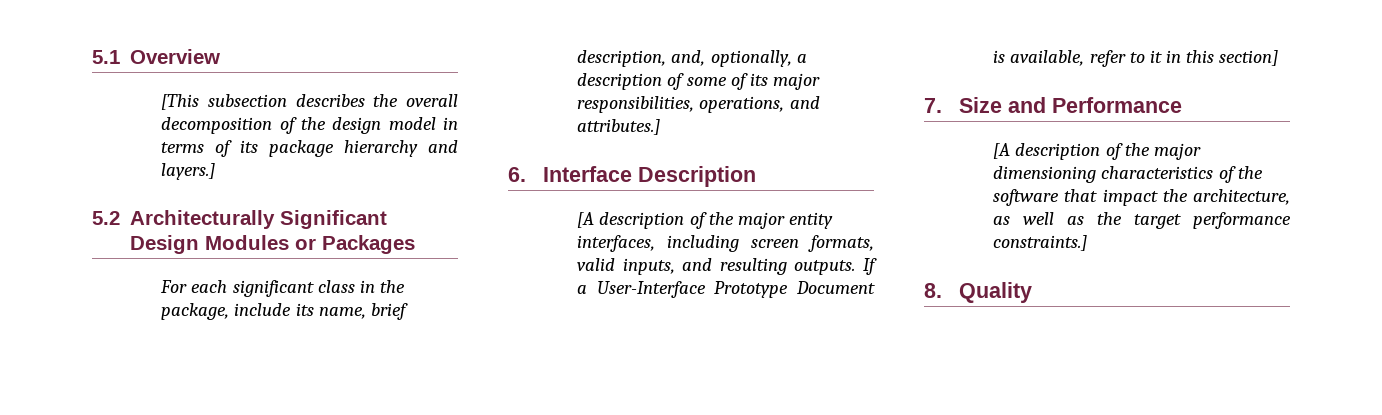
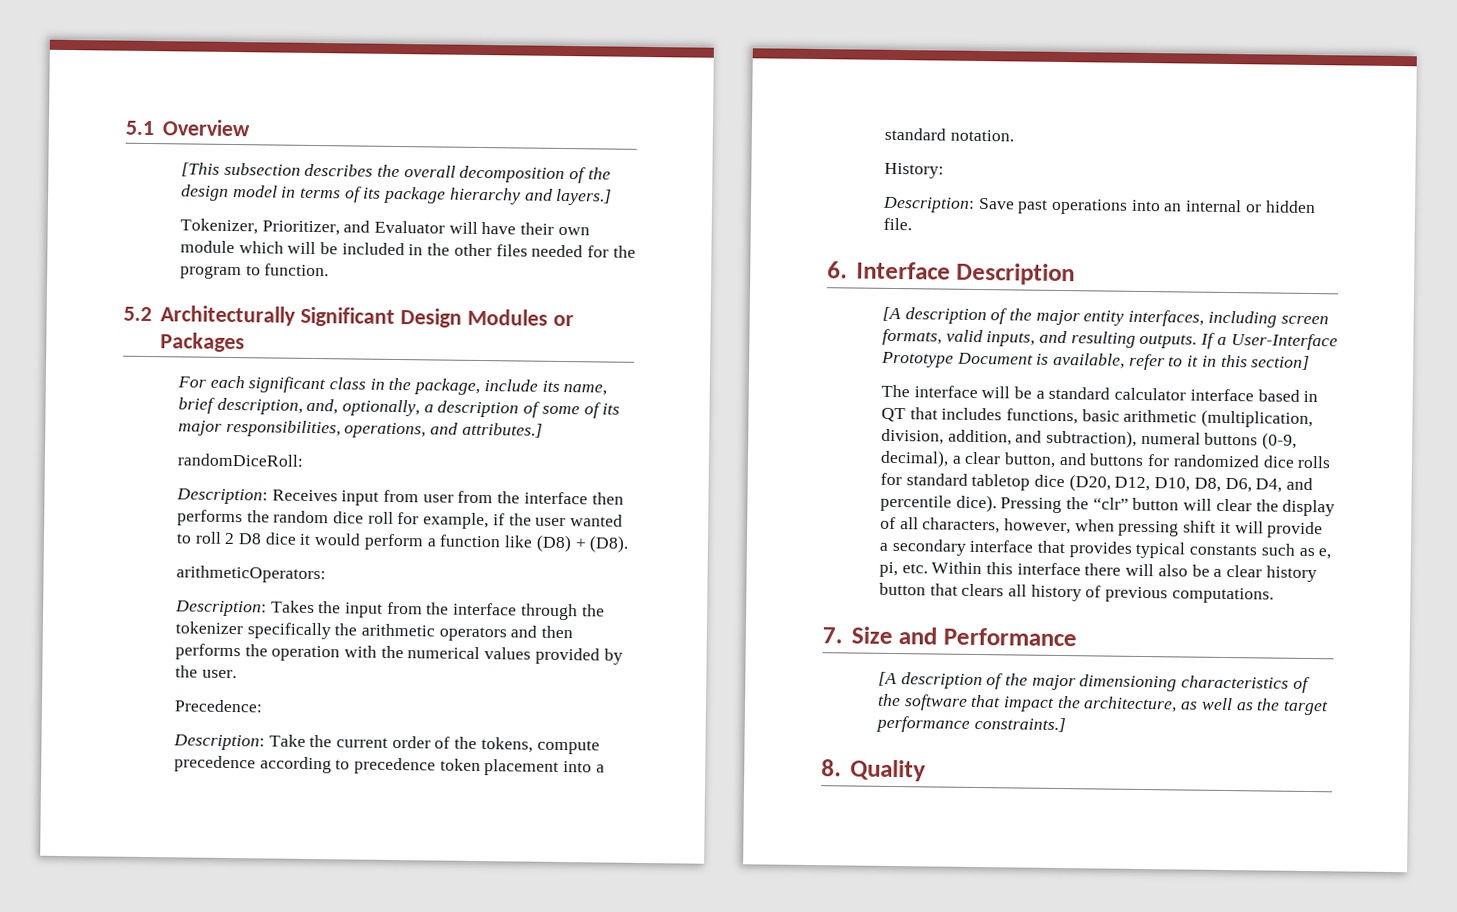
(216, 171) none -> [179,218,590,236] [179,240,636,258] [179,263,330,280] // Tokenizer, Prioritizer, and Evaluator will have their own module which will be included in the other files needed for the program to function.
(661, 127) none -> [176,453,303,467] [175,488,624,506] [176,509,624,530] [175,531,630,553] [175,565,326,584] [174,600,605,621] [174,621,574,642] [174,643,623,665] [174,665,237,679] [173,699,263,713] [172,734,600,755] [173,755,605,776] [883,127,1014,142] [883,162,944,179] [881,196,1316,215] [882,217,912,231] // randomDiceRoll: // Description: Receives input from user from the interface then performs the random dice roll for example, if the user wanted to roll 2 D8 dice it would perform a function like (D8) + (D8). // arithmeticOperators: // Description: Takes the input from the interface through the tokenizer specifically the arithmetic operators and then performs the operation with the numerical values provided by the user. // Precedence: // Description: Take the current order of the tokens, compute precedence according to precedence token placement into a standard notation. // History: // Description: Save past operations into an internal or hidden file.
(1279, 58) none -> [880,384,1319,403] [880,407,1314,429] [880,428,1298,450] [879,449,1332,469] [879,472,1314,493] [879,494,1336,517] [879,516,1324,539] [878,538,1332,560] [878,561,1317,583] [878,582,1274,604] // The interface will be a standard calculator interface based in QT that includes functions, basic arithmetic (multiplication, division, addition, and subtraction), numeral buttons (0-9, decimal), a clear button, and buttons for randomized dice rolls for standard tabletop dice (D20, D12, D10, D8, D6, D4, and percentile dice). Pressing the “clr” button will clear the display of all characters, however, when pressing shift it will provide a secondary interface that provides typical constants such as e, pi, etc. Within this interface there will also be a clear history button that clears all history of previous computations.

